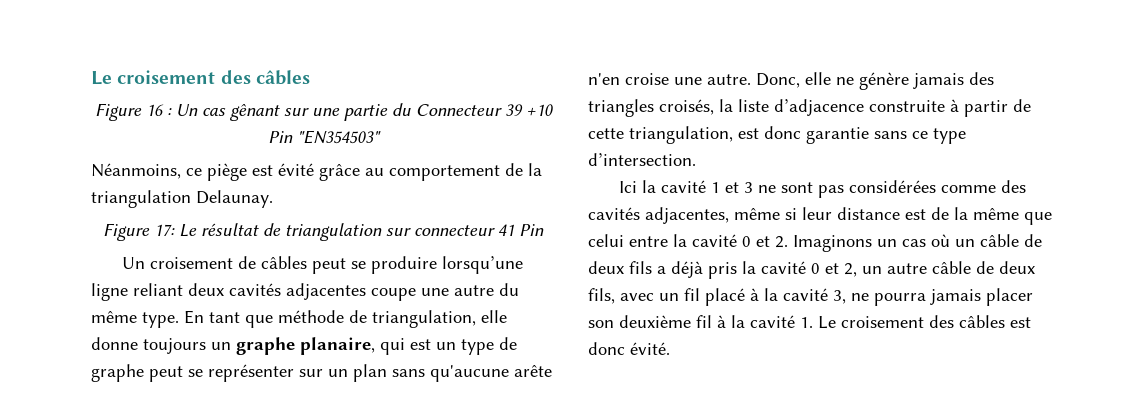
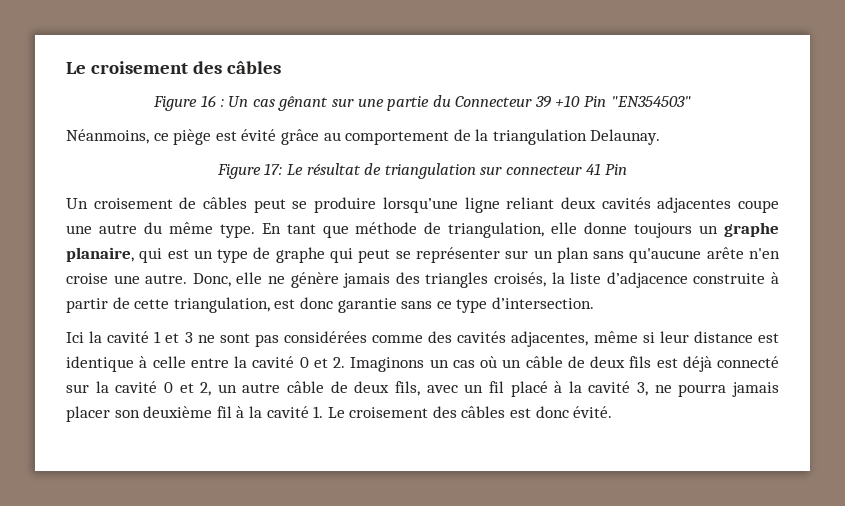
(144, 373) none -> [330,248,354,263] qui
[931,207,1052,225] [588,234,624,247] de la même que celui -> [66,356,186,372] identique à celle
[657,261,737,279] a déjà pris -> [656,356,779,372] [66,384,89,393] est déjà connecté sur

